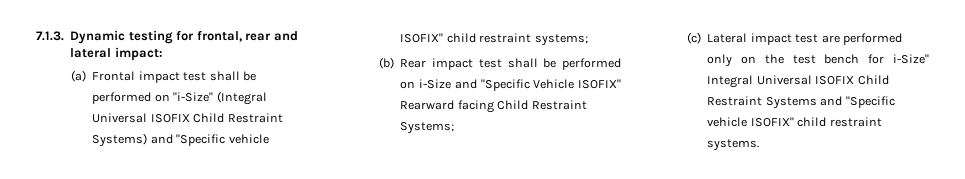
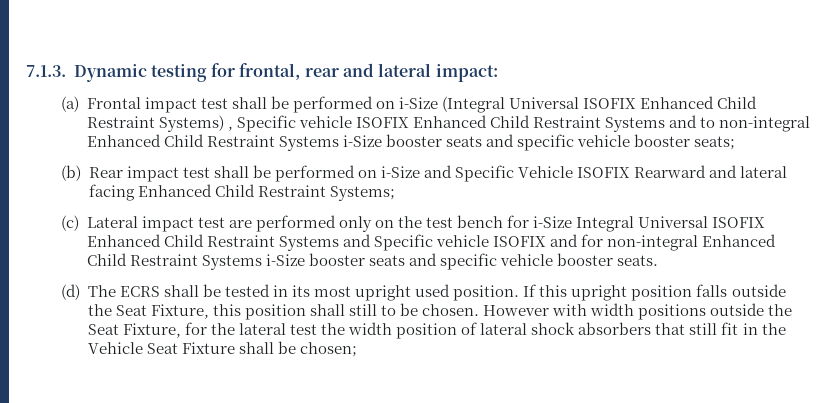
[173,92,214,102] "i-Size" -> [399,97,439,109] i-Size
(190, 118) none -> [640,96,715,109] Enhanced
[150,134,269,146] [400,33,588,46] and "Specific vehicle ISOFIX" child restraint systems; -> [227,115,811,132] [86,134,736,151] , Specific vehicle ISOFIX Enhanced Child Restraint Systems and to non-integral Enhanced Child Restraint Systems i-Size booster seats and specific vehicle booster seats;
[480,79,621,91] [400,100,494,113] "Specific Vehicle ISOFIX" Rearward facing -> [455,165,788,182] [88,184,212,201] Specific Vehicle ISOFIX Rearward and lateral facing Enhanced
[893,54,929,64] i-Size" -> [533,216,573,228] i-Size
[857,75,889,85] [707,96,895,109] [707,117,882,127] [707,139,760,151] Child Restraint Systems and "Specific vehicle ISOFIX" child restraint systems. -> [86,234,777,251] [86,253,659,270] [61,284,786,301] [87,303,793,320] [87,322,786,339] [87,341,357,357] Enhanced Child Restraint Systems and Specific vehicle ISOFIX and for non-integral Enhanced Child Restraint Systems i-Size booster seats and specific vehicle booster seats. // (d) The ECRS shall be tested in its most upright used position. If this upright position falls outside the Seat Fixture, this position shall still to be chosen. However with width positions outside the Seat Fixture, for the lateral test the width position of lateral shock absorbers that still fit in the Vehicle Seat Fixture shall be chosen;

